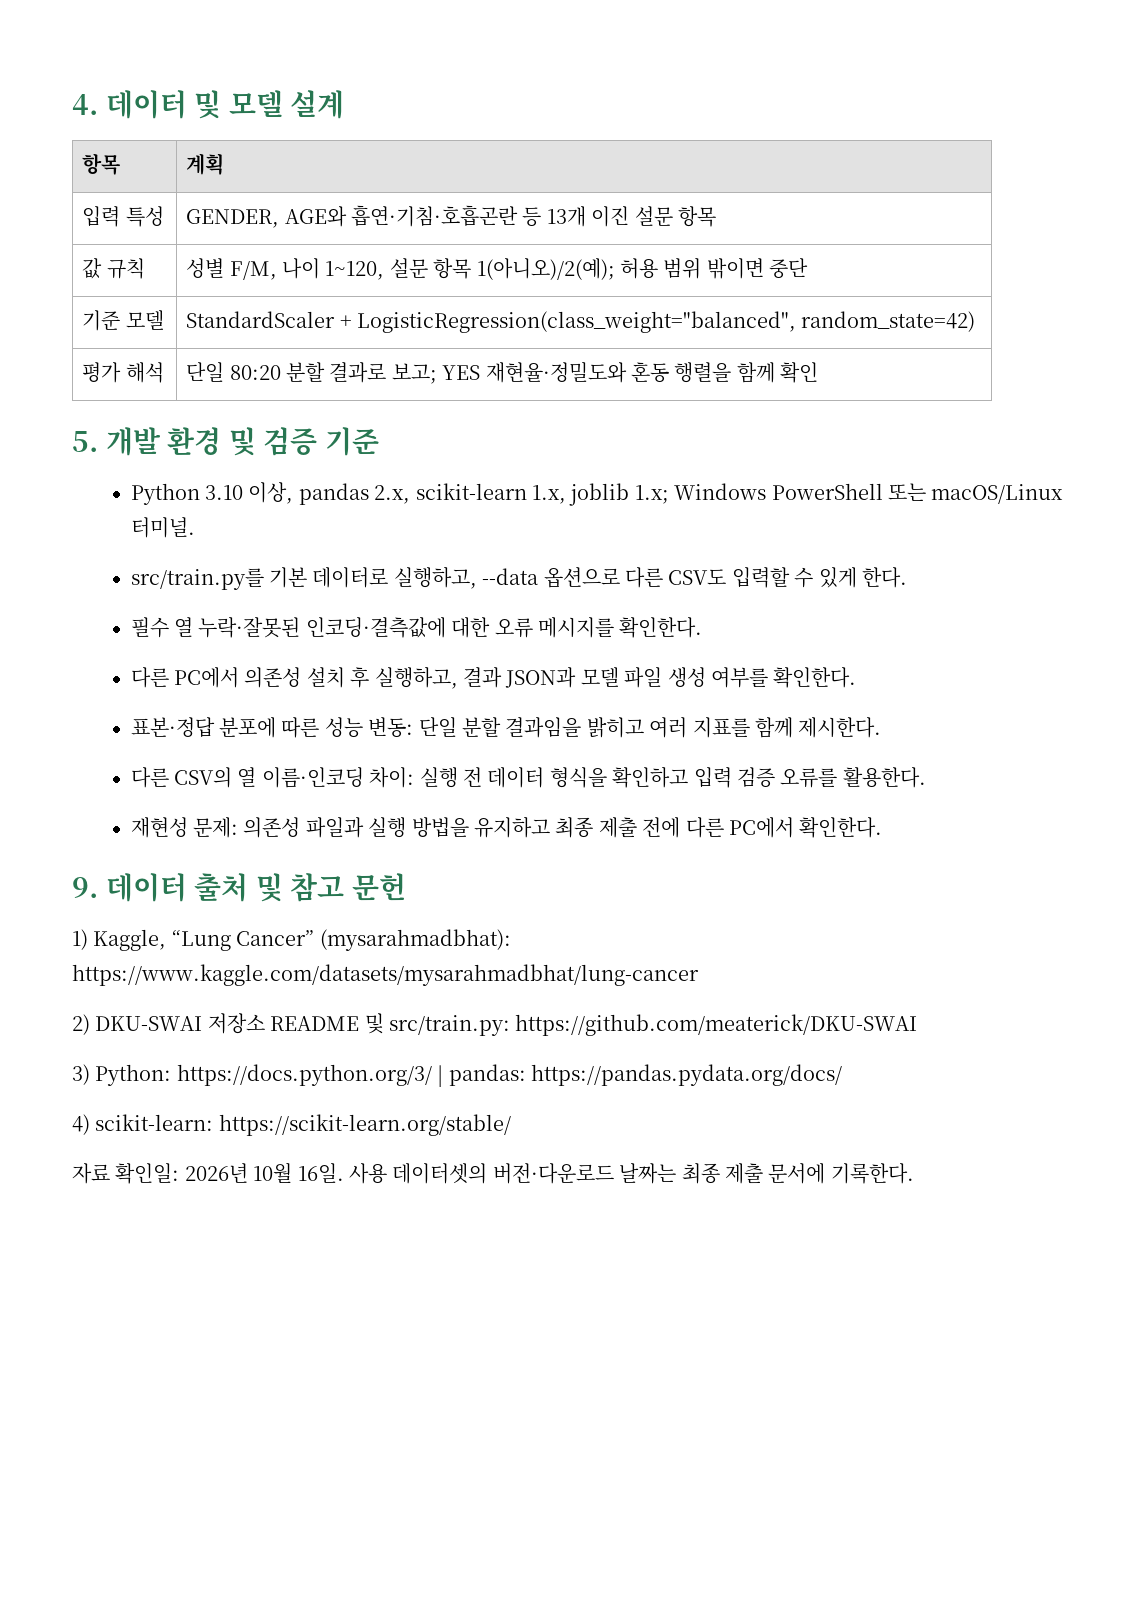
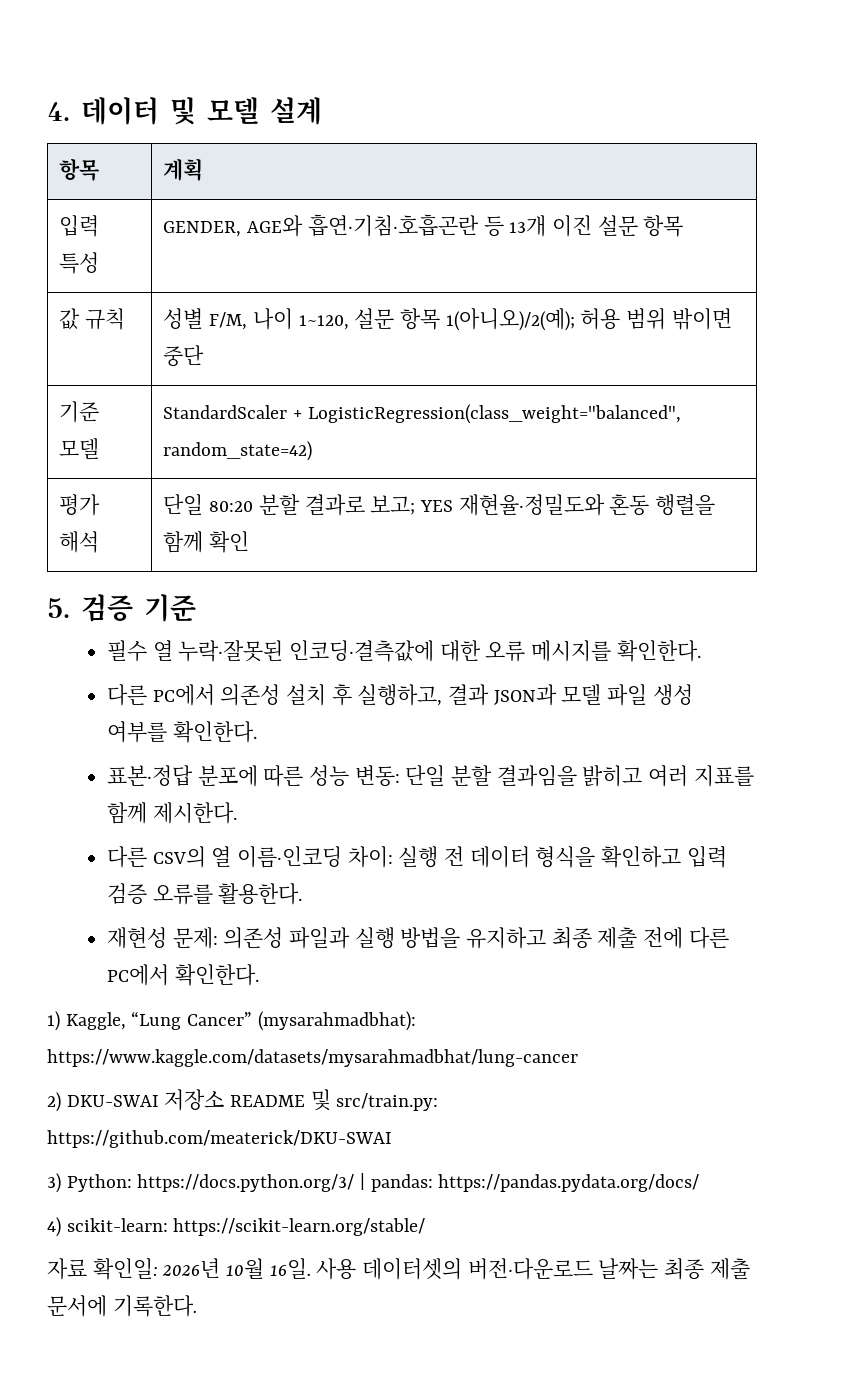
[105,427,256,456] 개발 환경 및 -> (70, 608) none
[130,482,1064,506] [130,517,195,538] [130,567,907,590] // Python 3.10 이상, pandas 2.x, scikit-learn 1.x, joblib 1.x; Windows PowerShell 또는 macOS/Linux 터미널. // src/train.py를 기본 데이터로 실행하고, --data 옵션으로 다른 CSV도 입력할 수 있게 한다. -> (196, 608) none
[72,873,406,902] // 9. 데이터 출처 및 참고 문헌 -> (259, 975) none

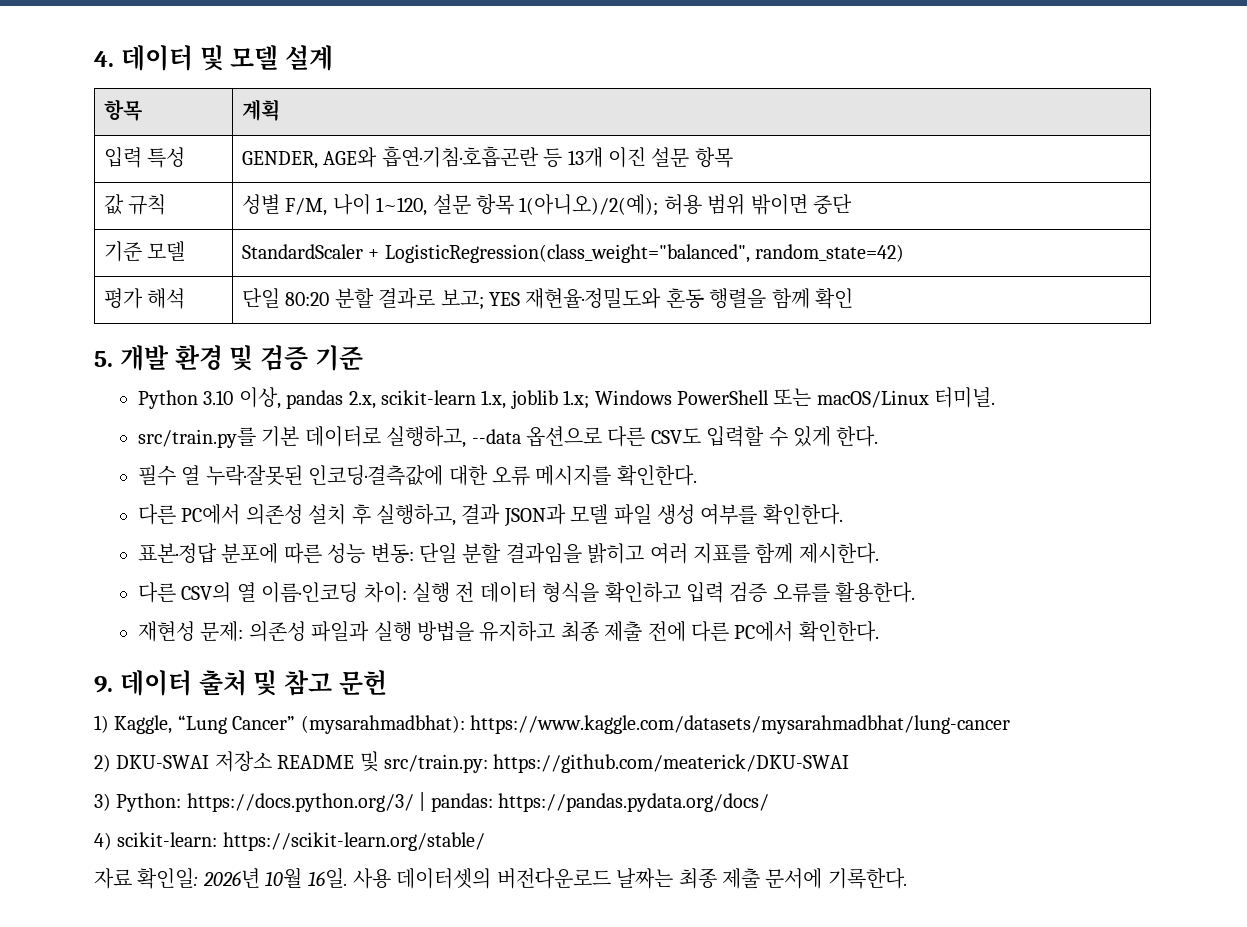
(70, 608) none -> [119,345,254,371] 개발 환경 및
(196, 608) none -> [138,387,996,409] [138,426,879,448] // Python 3.10 이상, pandas 2.x, scikit-learn 1.x, joblib 1.x; Windows PowerShell 또는 macOS/Linux 터미널. // src/train.py를 기본 데이터로 실행하고, --data 옵션으로 다른 CSV도 입력할 수 있게 한다.
(259, 975) none -> [94,670,387,696] // 9. 데이터 출처 및 참고 문헌

